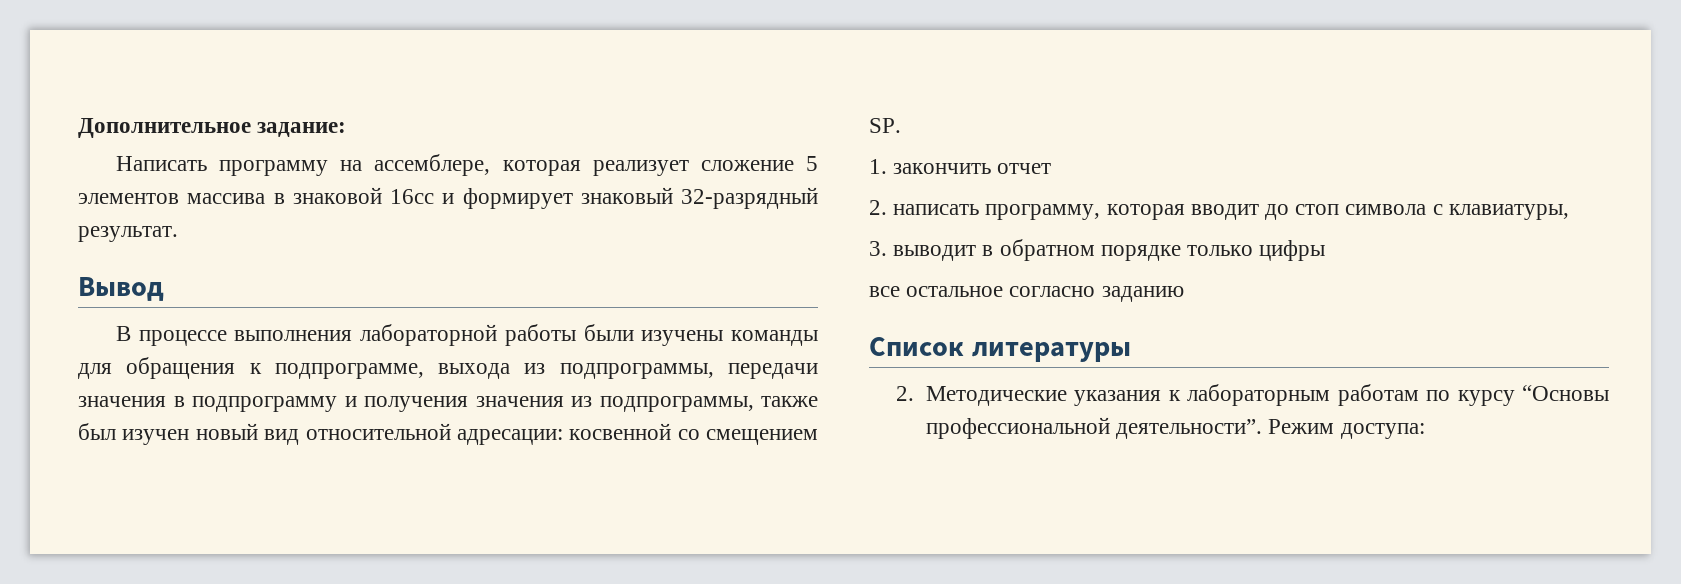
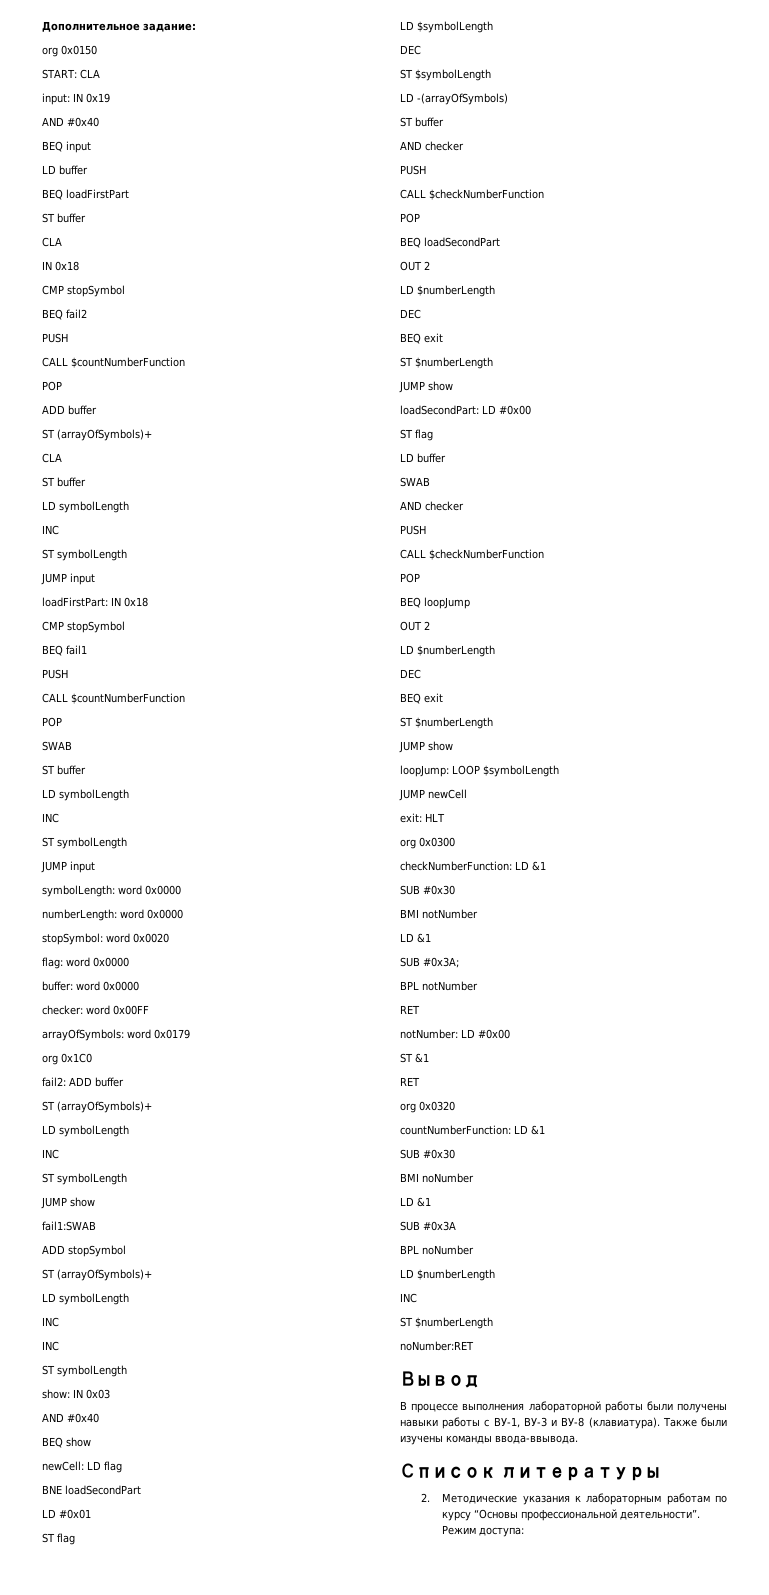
[115,154,819,176] [78,187,818,209] [78,226,178,242] Написать программу на ассемблере, которая реализует сложение 5 элементов массива в знаковой 16сс и формирует знаковый 32-разрядный результат. -> [42,45,97,57] [42,69,100,79] [42,93,110,105] [42,117,99,127] [42,141,91,153] [42,165,88,175] [42,189,129,200] [42,213,86,223] [42,237,62,247] [42,261,79,271] [42,285,125,297] [42,309,87,320] [42,333,68,343] [42,357,185,368] [42,381,62,391] [42,405,97,415] [42,429,152,441] [42,453,62,463] [42,477,86,487] [42,501,129,513] [42,525,59,535] [42,549,127,561] [41,573,95,585] [42,597,148,607] [42,621,125,633] [42,645,87,656] [42,669,68,679] [42,693,185,704] [42,717,62,727] [42,741,72,751] [42,765,86,775] [42,789,129,801] [42,813,59,823] [42,837,127,849] [41,861,95,873] [42,885,181,897] [42,909,183,921] [42,933,169,945] [42,957,129,969] [42,981,139,991] [42,1005,149,1015] [42,1029,190,1041] [42,1053,92,1065] [42,1077,124,1087] [42,1101,152,1113] [42,1125,129,1137] [42,1149,59,1159] [42,1173,127,1185] [41,1197,95,1209] [42,1221,96,1231] [42,1245,126,1257] [42,1269,152,1281] [42,1293,129,1305] [42,1317,59,1327] [42,1341,59,1351] [42,1365,127,1377] [42,1389,110,1399] [42,1413,99,1423] [42,1437,91,1448] [42,1461,122,1473] [42,1485,141,1495] [42,1509,91,1519] [42,1533,75,1545] [400,21,493,33] [400,45,421,55] [400,69,491,81] [400,93,508,105] [400,117,444,127] [400,141,464,151] [400,165,426,175] [400,189,544,200] [400,213,420,223] [400,237,500,248] [400,261,430,271] [400,285,495,297] [400,309,421,319] [400,333,443,344] [400,357,493,369] [399,381,453,393] [400,405,531,415] [400,429,433,441] [400,453,446,463] [400,477,430,487] [400,501,464,511] [400,525,426,535] [400,549,544,560] [400,573,420,583] [400,597,470,609] [400,621,430,631] [400,645,495,657] [400,669,421,679] [400,693,443,704] [400,717,493,729] [399,741,453,753] [400,765,559,777] [399,789,467,801] [400,813,445,823] [400,837,455,849] [400,861,546,871] [400,885,455,895] [400,909,478,919] [400,933,431,943] [400,957,459,968] [400,981,478,991] [400,1005,420,1014] [400,1029,510,1039] [400,1053,429,1063] [400,1077,420,1086] [400,1101,455,1113] [400,1125,545,1135] [400,1149,455,1159] [400,1173,474,1183] [400,1197,431,1207] [400,1221,456,1231] [400,1245,474,1255] [400,1269,495,1281] [400,1293,417,1303] [400,1317,493,1329] [400,1341,474,1351] org 0x0150 // START: CLA // input: IN 0x19 // AND #0x40 // BEQ input // LD buffer // BEQ loadFirstPart // ST buffer // CLA // IN 0x18 // CMP stopSymbol // BEQ fail2 // PUSH // CALL $countNumberFunction // POP // ADD buffer // ST (arrayOfSymbols)+ // CLA // ST buffer // LD symbolLength // INC // ST symbolLength // JUMP input // loadFirstPart: IN 0x18 // CMP stopSymbol // BEQ fail1 // PUSH // CALL $countNumberFunction // POP // SWAB // ST buffer // LD symbolLength // INC // ST symbolLength // JUMP input // symbolLength: word 0x0000 // numberLength: word 0x0000 // stopSymbol: word 0x0020 // flag: word 0x0000 // buffer: word 0x0000 // checker: word 0x00FF // arrayOfSymbols: word 0x0179 // org 0x1C0 // fail2: ADD buffer // ST (arrayOfSymbols)+ // LD symbolLength // INC // ST symbolLength // JUMP show // fail1:SWAB // ADD stopSymbol // ST (arrayOfSymbols)+ // LD symbolLength // INC // INC // ST symbolLength // show: IN 0x03 // AND #0x40 // BEQ show // newCell: LD flag // BNE loadSecondPart // LD #0x01 // ST flag // LD $symbolLength // DEC // ST $symbolLength // LD -(arrayOfSymbols) // ST buffer // AND checker // PUSH // CALL $checkNumberFunction // POP // BEQ loadSecondPart // OUT 2 // LD $numberLength // DEC // BEQ exit // ST $numberLength // JUMP show // loadSecondPart: LD #0x00 // ST flag // LD buffer // SWAB // AND checker // PUSH // CALL $checkNumberFunction // POP // BEQ loopJump // OUT 2 // LD $numberLength // DEC // BEQ exit // ST $numberLength // JUMP show // loopJump: LOOP $symbolLength // JUMP newCell // exit: HLT // org 0x0300 // checkNumberFunction: LD &1 // SUB #0x30 // BMI notNumber // LD &1 // SUB #0x3A; // BPL notNumber // RET // notNumber: LD #0x00 // ST &1 // RET // org 0x0320 // countNumberFunction: LD &1 // SUB #0x30 // BMI noNumber // LD &1 // SUB #0x3A // BPL noNumber // LD $numberLength // INC // ST $numberLength // noNumber:RET
[641,330,818,346] [78,357,818,379] [78,396,818,412] [78,423,818,445] [869,118,901,133] [869,159,1052,174] [869,200,1569,220] [869,239,1326,261] [869,286,1184,302] изучены команды для обращения к подпрограмме, выхода из подпрограммы, передачи значения в подпрограмму и получения значения из подпрограммы, также был изучен новый вид относительной адресации: косвенной со смещением SP. // 1. закончить отчет // 2. написать программу, которая вводит до стоп символа с клавиатуры, // 3. выводит в обратном порядке только цифры // все остальное согласно заданию -> [677,1403,727,1413] [400,1417,727,1429] [400,1435,578,1445] получены навыки работы с ВУ-1, ВУ-3 и ВУ-8 (клавиатура). Также были изучены команды ввода-ввывода.

